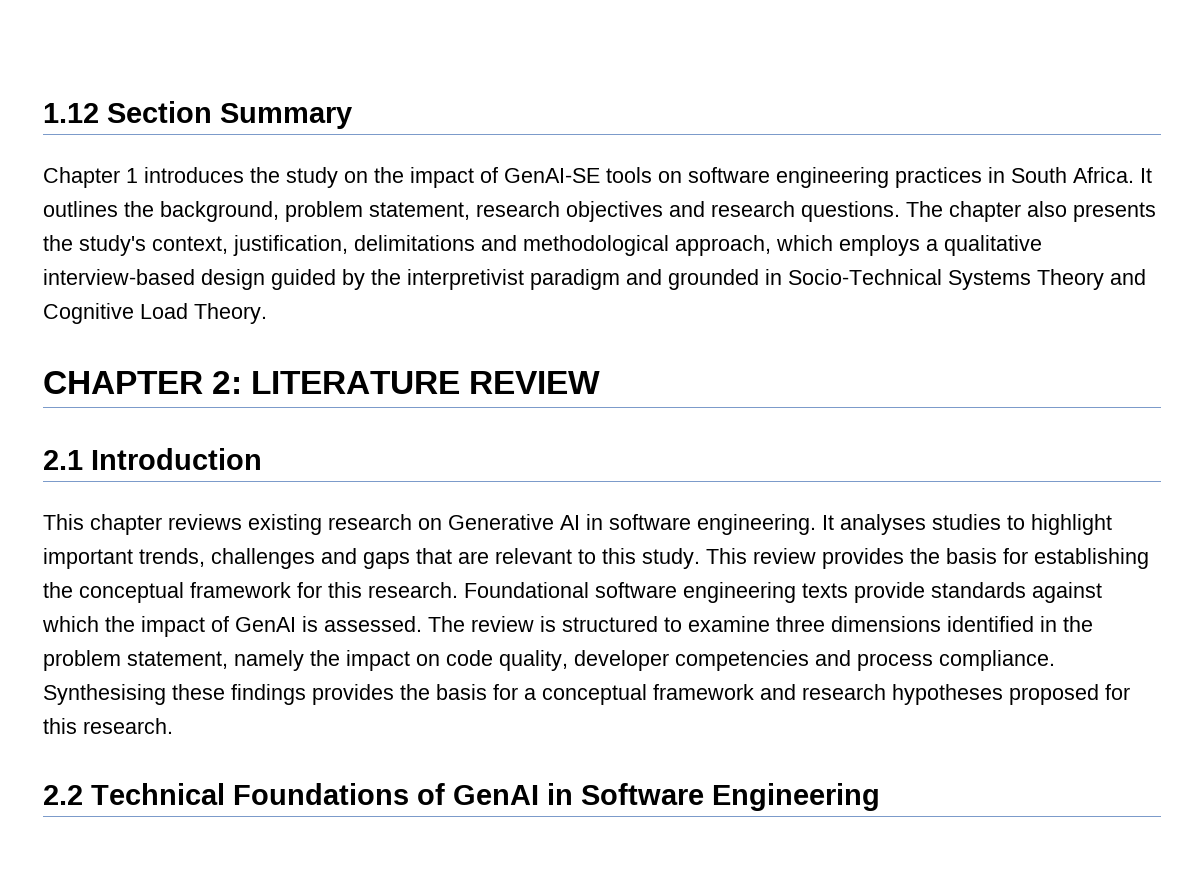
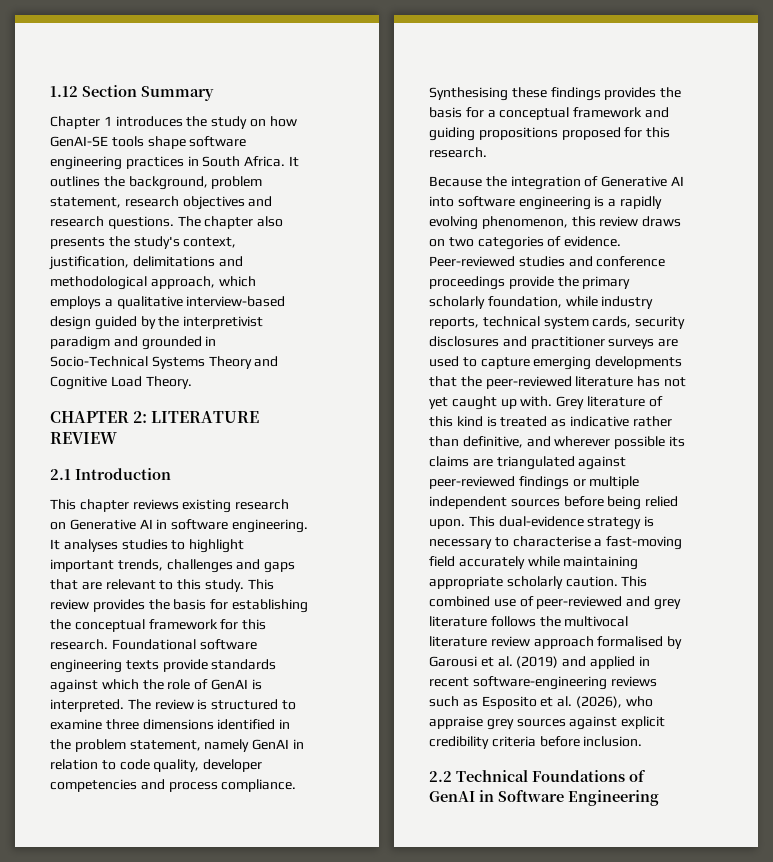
[374,167,498,188] the impact of -> [269,116,297,127] how
[658,171,682,183] on -> [147,136,186,149] shape
[141,616,205,637] impact -> [167,679,191,690] role
[324,616,422,632] assessed. -> [50,699,124,712] interpreted.
[310,650,440,671] the impact on -> [252,739,304,750] [50,759,116,770] GenAI in relation to
[802,684,1003,705] research hypotheses -> [429,127,558,141] guiding propositions
(173, 726) none -> [429,176,684,190] [429,196,662,210] [429,216,682,230] [429,236,622,250] [429,256,666,267] [429,276,631,290] [429,296,654,309] [429,316,686,329] [429,336,679,349] [429,356,683,370] [429,376,686,389] [429,396,663,410] [429,416,672,427] [429,436,685,449] [429,456,627,470] [429,476,640,490] [429,496,679,510] [429,516,655,530] [429,536,683,550] [429,556,639,570] [429,576,648,589] [429,596,681,610] [429,616,629,627] [429,636,683,649] [429,656,650,669] [429,676,657,690] [429,696,653,709] [429,716,666,730] [429,736,643,749] // Because the integration of Generative AI into software engineering is a rapidly evolving phenomenon, this review draws on two categories of evidence. Peer-reviewed studies and conference proceedings provide the primary scholarly foundation, while industry reports, technical system cards, security disclosures and practitioner surveys are used to capture emerging developments that the peer-reviewed literature has not yet caught up with. Grey literature of this kind is treated as indicative rather than definitive, and wherever possible its claims are triangulated against peer-reviewed findings or multiple independent sources before being relied upon. This dual-evidence strategy is necessary to characterise a fast-moving field accurately while maintaining appropriate scholarly caution. This combined use of peer-reviewed and grey literature follows the multivocal literature review approach formalised by Garousi et al. (2019) and applied in recent software-engineering reviews such as Esposito et al. (2026), who appraise grey sources against explicit credibility criteria before inclusion.

